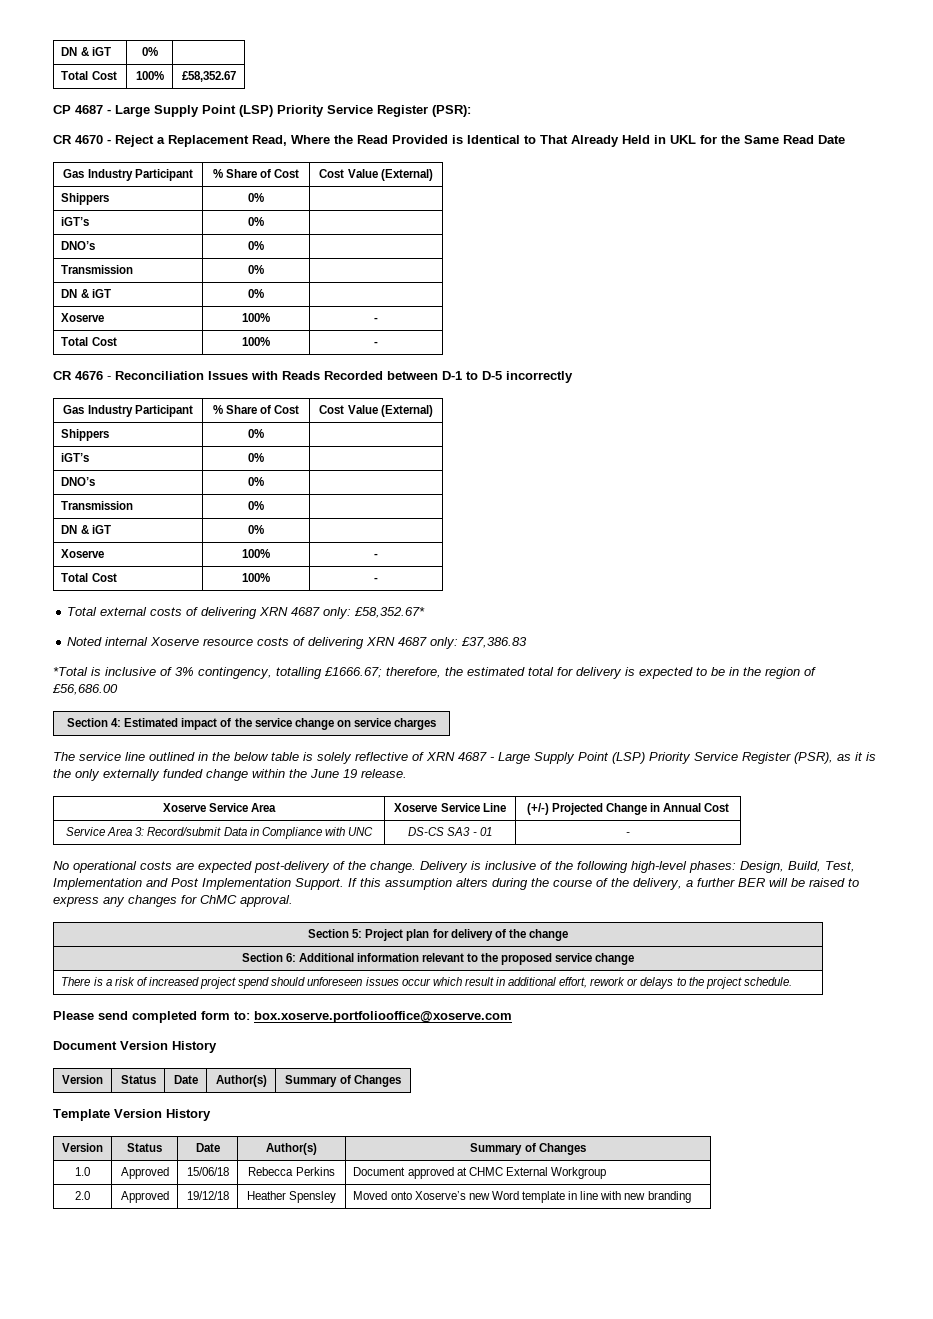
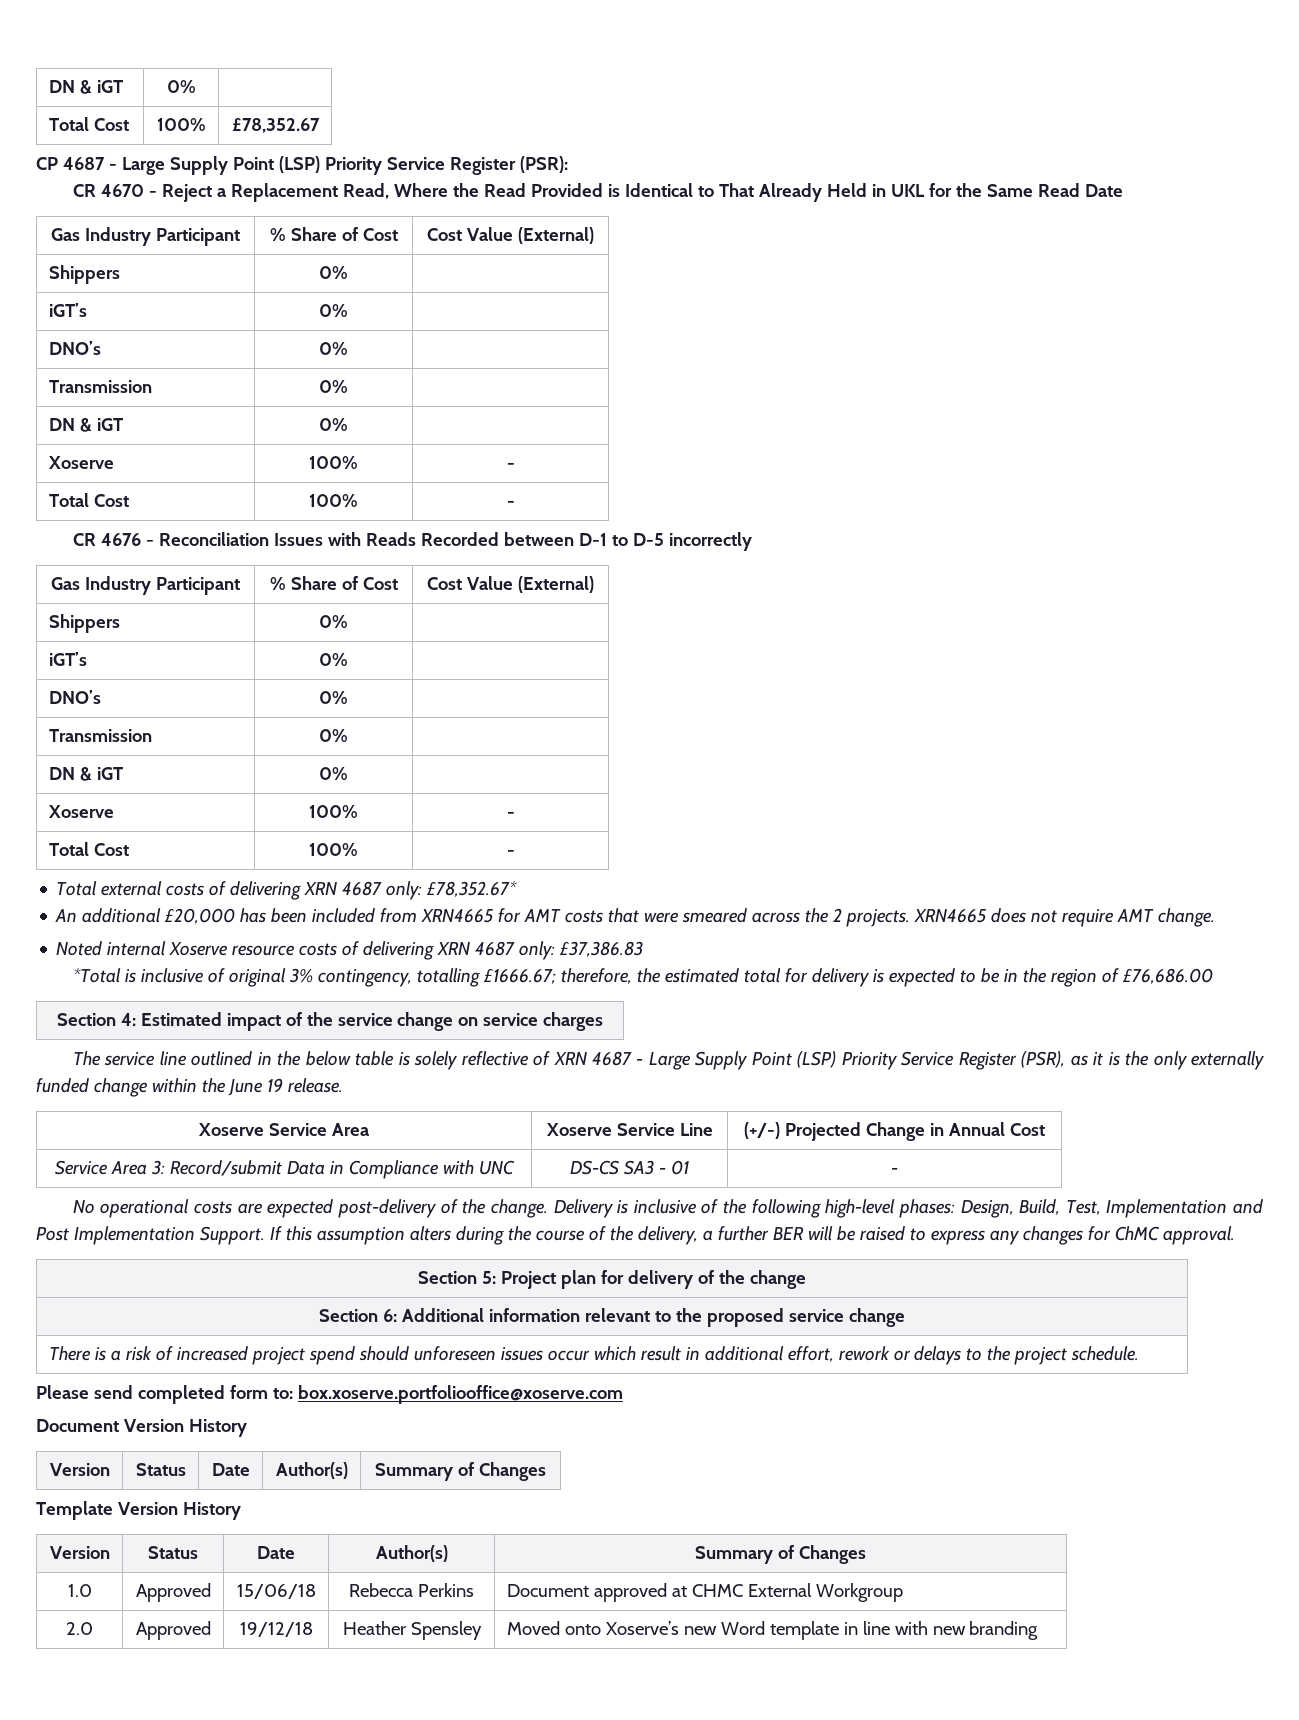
[181,71,236,82] £58,352.67 -> [231,118,320,133] £78,352.67
[354,607,426,618] £58,352.67* -> [426,881,518,898] [55,908,1216,927] £78,352.67* // An additional £20,000 has been included from XRN4665 for AMT costs that were smeared across the 2 projects. XRN4665 does not require AMT change.
(172, 671) none -> [228,968,286,987] original
[52,684,118,695] £56,686.00 -> [1121,968,1213,985] £76,686.00

